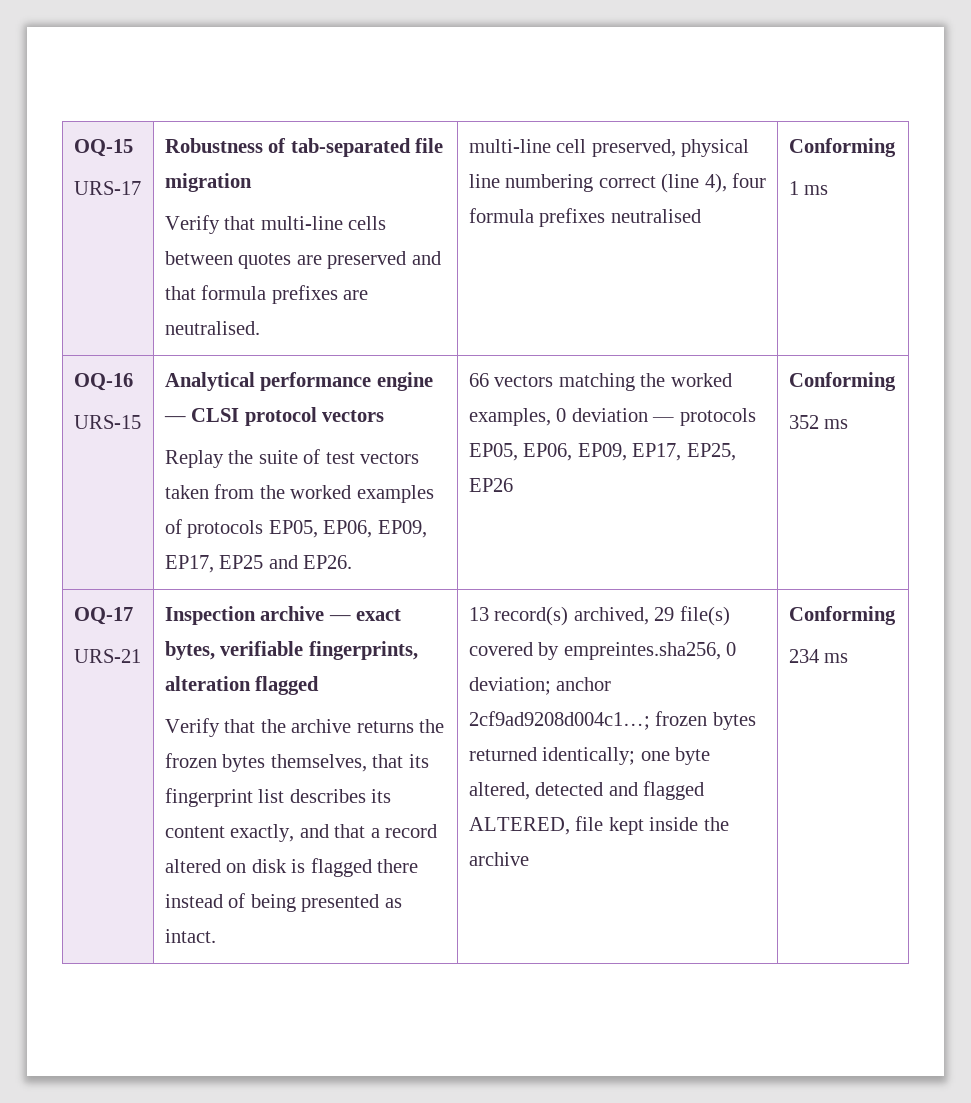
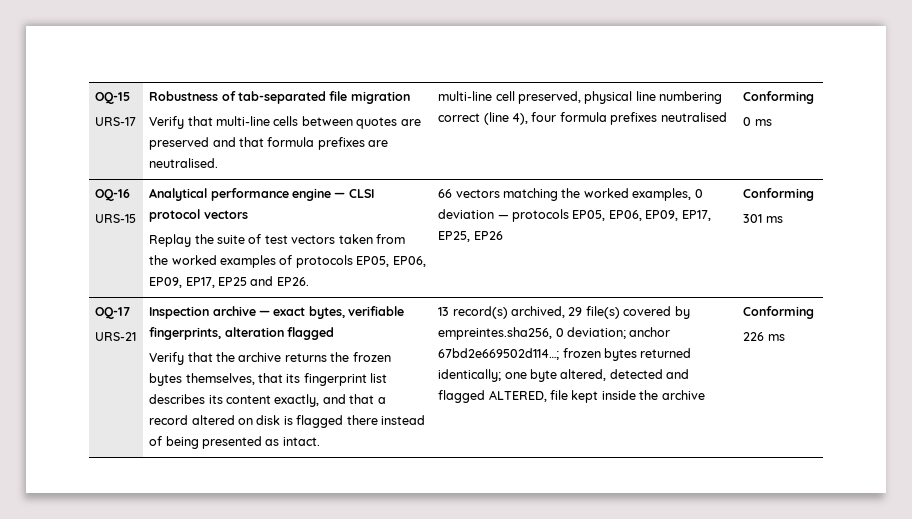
[788,181,799,195] 1 -> [743,117,752,126] 0
[788,415,819,429] 352 -> [743,214,763,223] 301
[468,711,650,730] 2cf9ad9208d004c1…; -> [438,348,560,360] 67bd2e669502d114…;
[788,649,819,663] 234 -> [743,332,765,341] 226

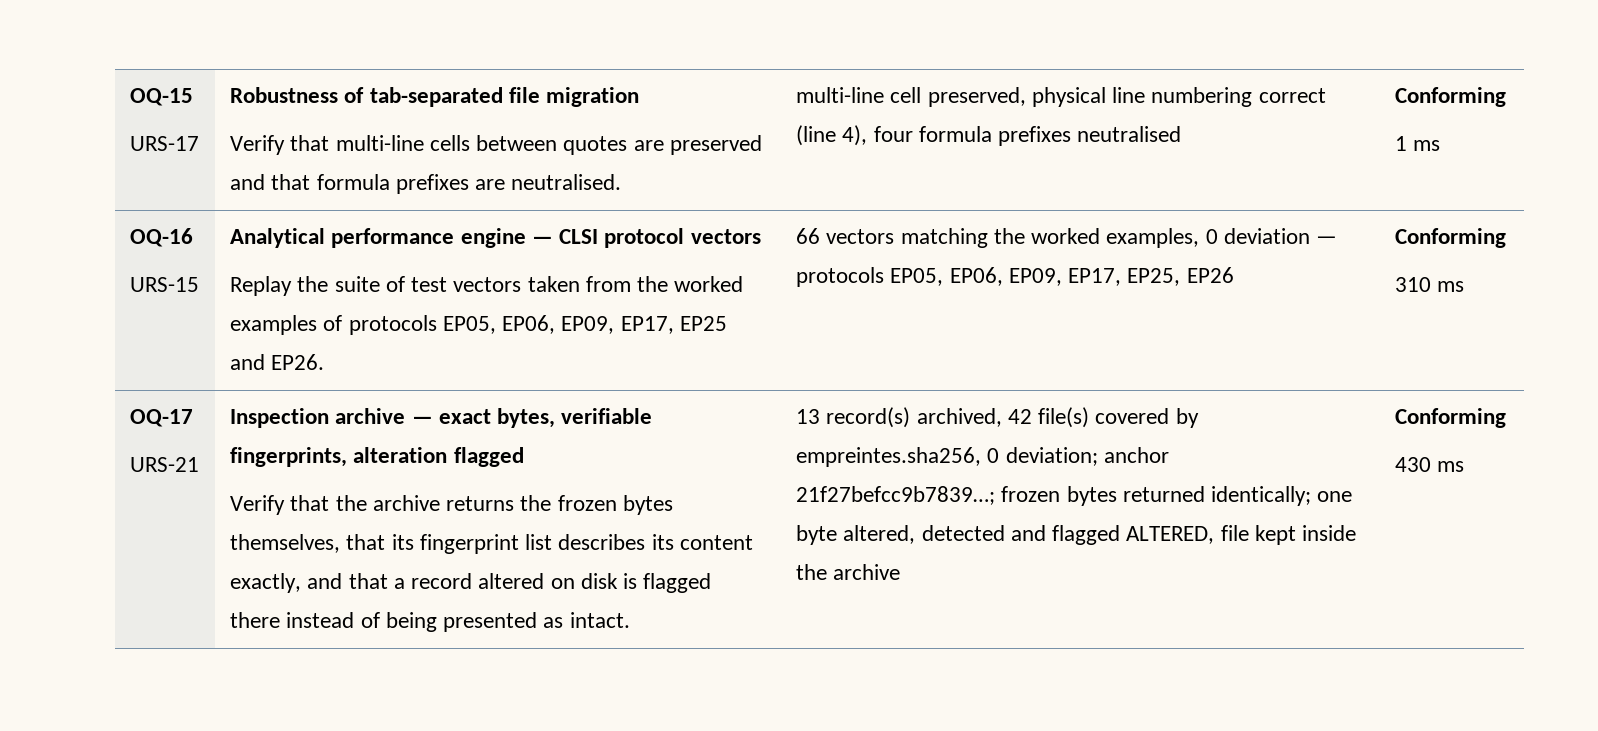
[743,117,752,126] 0 -> [1395,136,1408,151] 1
[743,214,763,223] 301 -> [1395,277,1432,292] 310
[568,307,583,316] 29 -> [1007,409,1032,424] 42
[438,348,560,360] 67bd2e669502d114…; -> [796,486,996,505] 21f27befcc9b7839…;
[743,332,765,341] 226 -> [1395,457,1432,472] 430

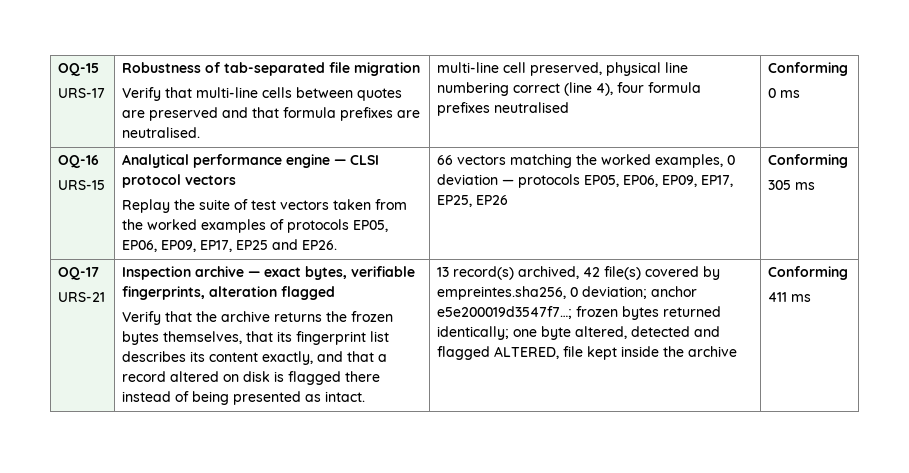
[1395,136,1408,151] 1 -> [768,88,777,98] 0
[1395,277,1432,292] 310 -> [768,180,792,190] 305
[796,486,996,505] 21f27befcc9b7839…; -> [437,306,573,319] e5e200019d3547f7…;
[1395,457,1432,472] 430 -> [768,292,788,302] 411

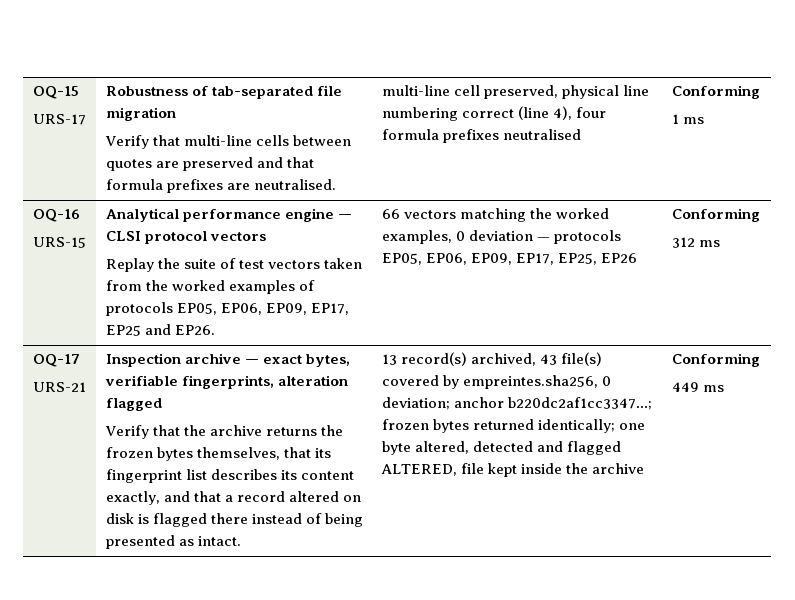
[768,88,777,98] 0 -> [671,114,679,124] 1
[768,180,792,190] 305 -> [671,237,695,248] 312
[583,267,601,277] 42 -> [539,354,557,365] 43
[437,306,573,319] e5e200019d3547f7…; -> [507,397,652,410] b220dc2af1cc3347…;
[768,292,788,302] 411 -> [671,382,699,392] 449

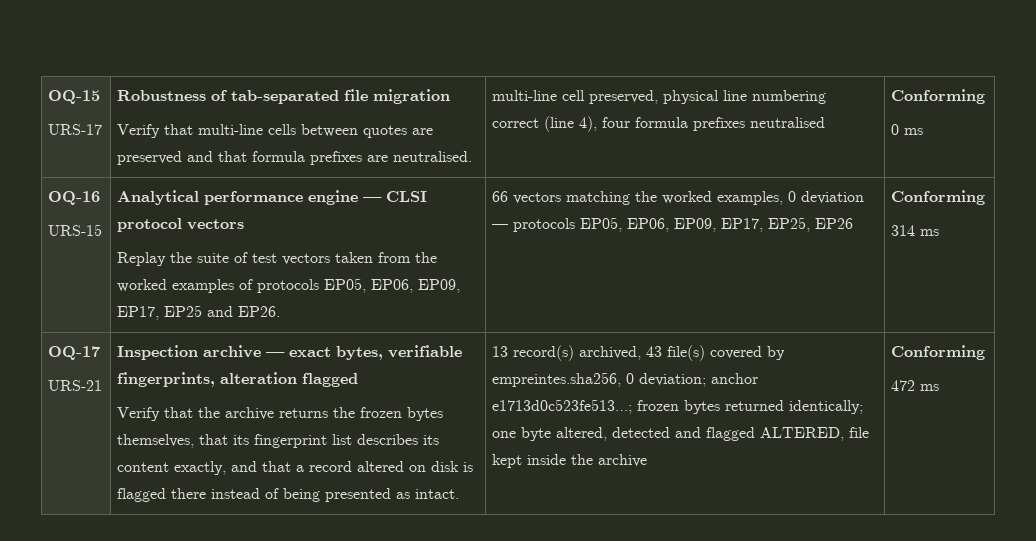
[671,114,679,124] 1 -> [891,124,900,135] 0
[671,237,695,248] 312 -> [891,225,916,236] 314
[507,397,652,410] b220dc2af1cc3347…; -> [492,399,633,414] e1713d0c523fe513…;
[671,382,699,392] 449 -> [891,380,916,391] 472

